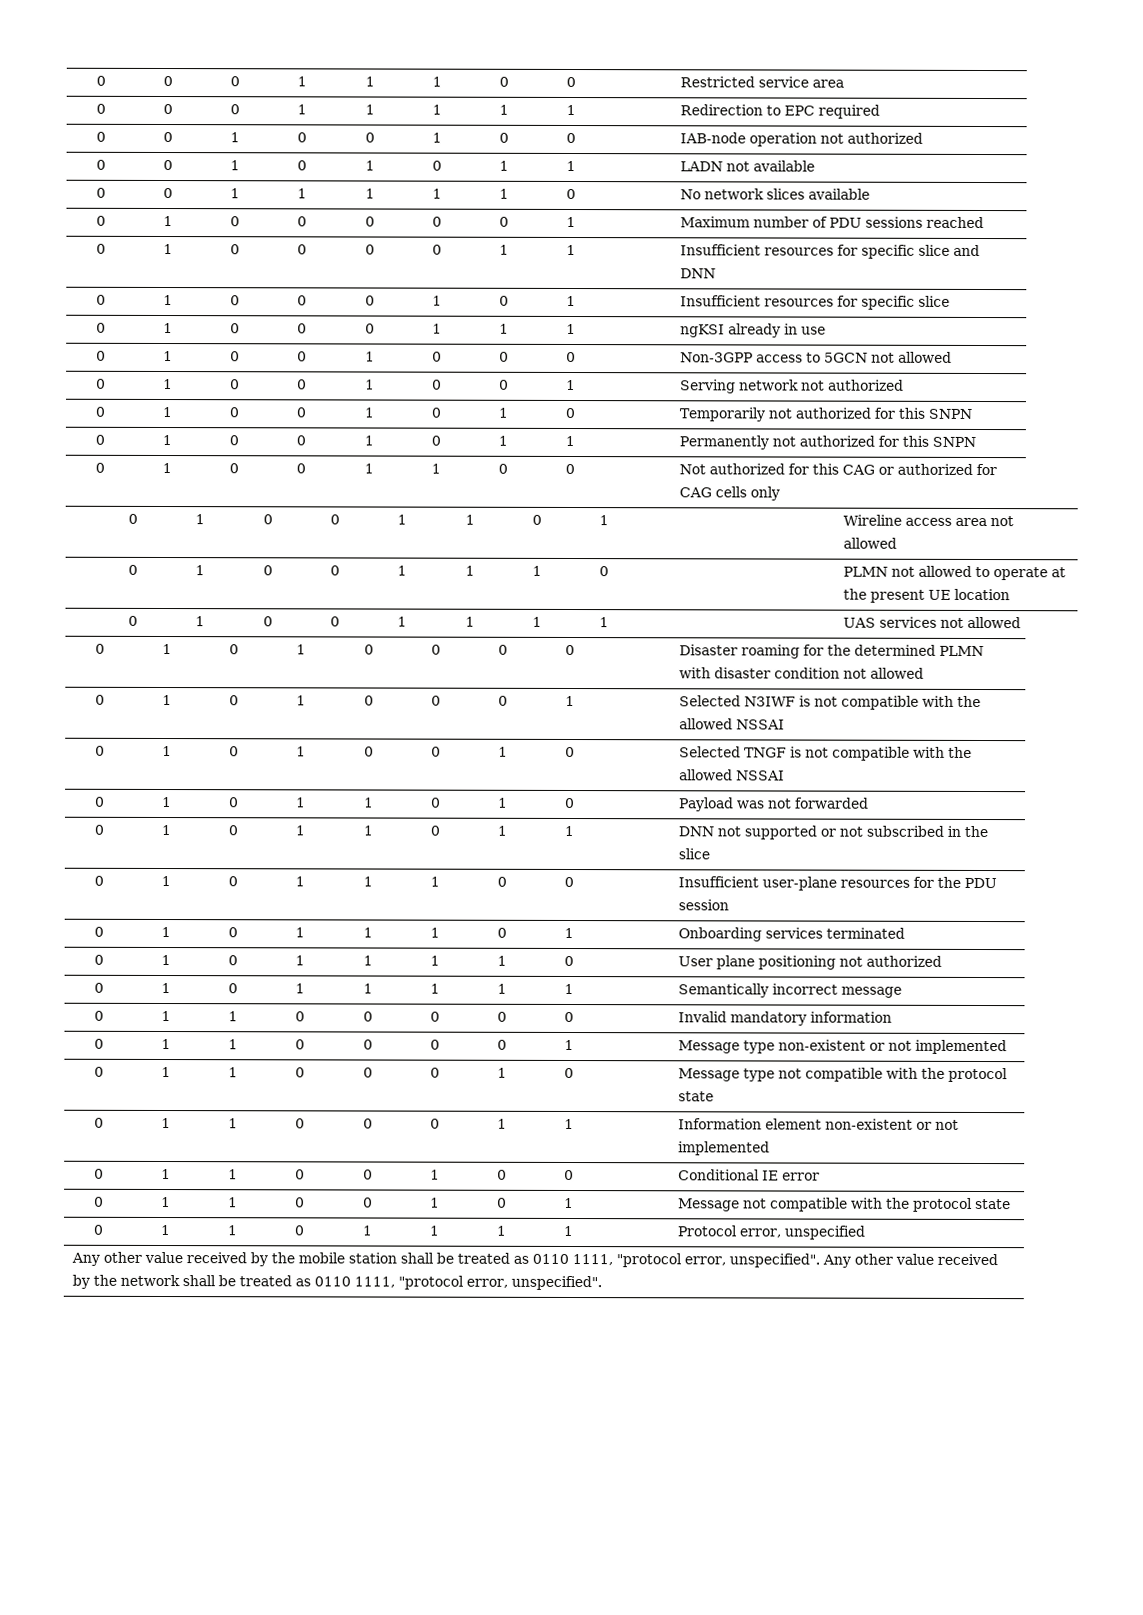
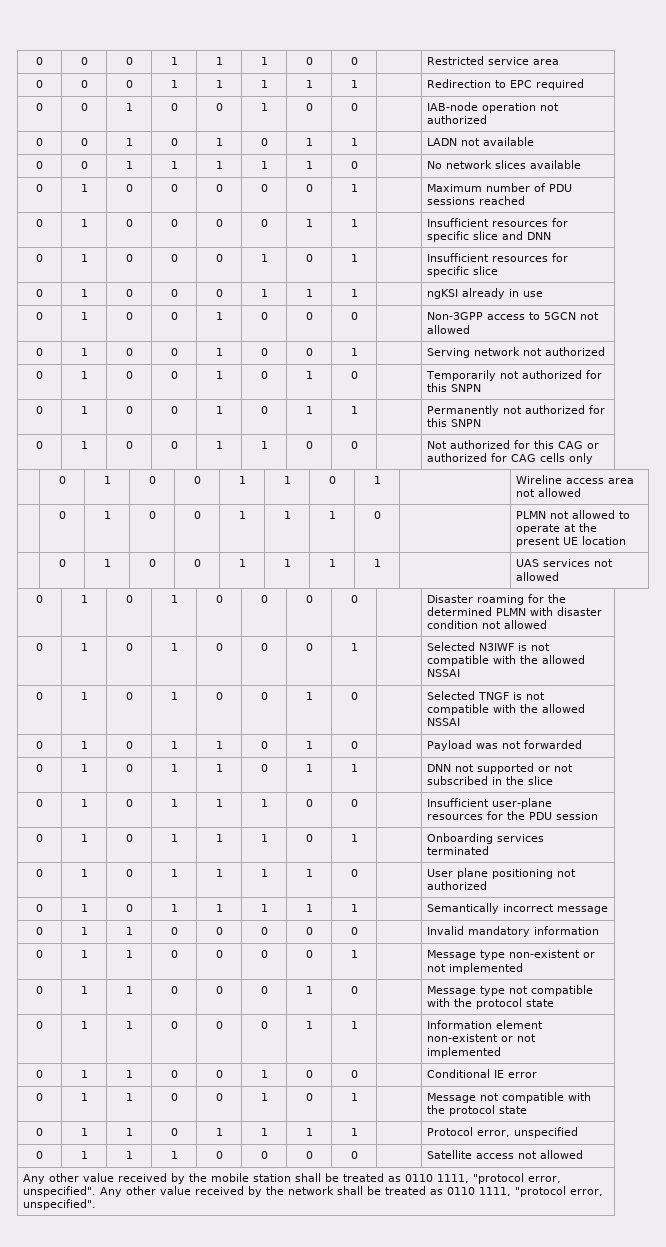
(865, 1232) none -> [36,1151,43,1159] [80,1151,88,1159] [125,1151,133,1159] [170,1151,178,1159] [215,1151,223,1159] [260,1151,268,1159] [305,1151,313,1159] [350,1151,358,1159] [427,1150,584,1159] // 0 | 1 | 1 | 1 | 0 | 0 | 0 | 0 | | Satellite access not allowed

